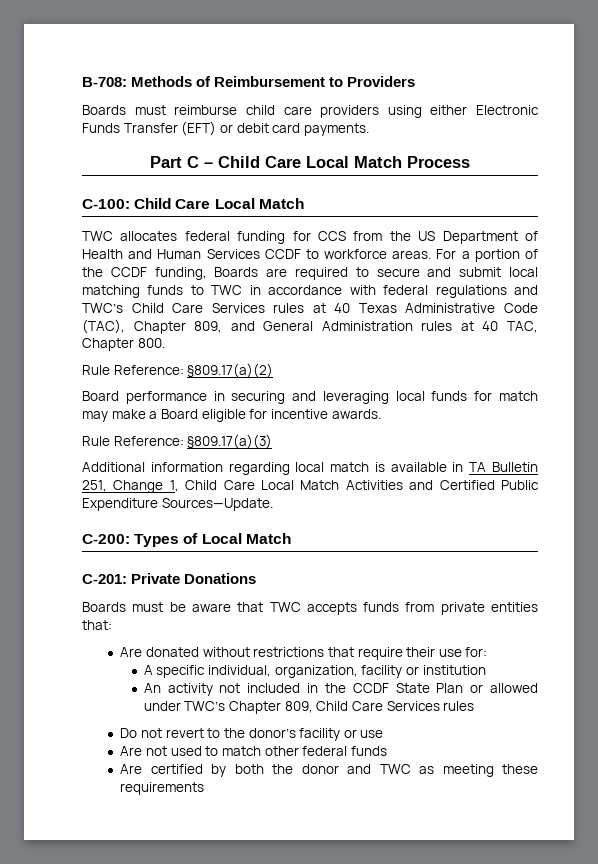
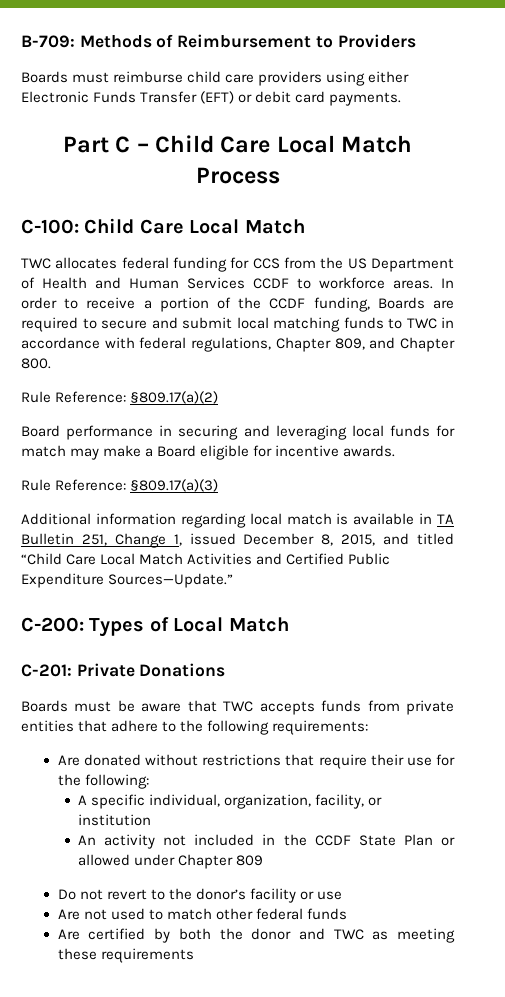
[82,77,127,87] B-708: -> [21,35,75,48] B-709:
[436,249,457,259] For -> [441,278,454,288] [21,297,136,309] In order to receive
[435,285,539,298] [82,303,538,313] [82,319,538,334] regulations and TWC’s Child Care Services rules at 40 Texas Administrative Code (TAC), Chapter 809, and General Administration rules at 40 TAC, -> [191,337,396,352] regulations, Chapter 809, and
[185,480,218,490] Child -> [189,533,455,546] [21,553,62,565] issued December 8, 2015, and titled “Child
[161,498,273,511] Sources—Update. -> [108,573,234,588] Sources—Update.”
[82,620,112,630] that: -> [78,720,369,735] that adhere to the following requirements:
[465,647,488,657] for: -> [436,754,455,766] [57,774,149,789] for the following:
[361,665,403,678] facility -> [315,794,365,809] facility,
[184,701,475,714] TWC’s Chapter 809, Child Care Services rules -> [178,854,264,869] Chapter 809

